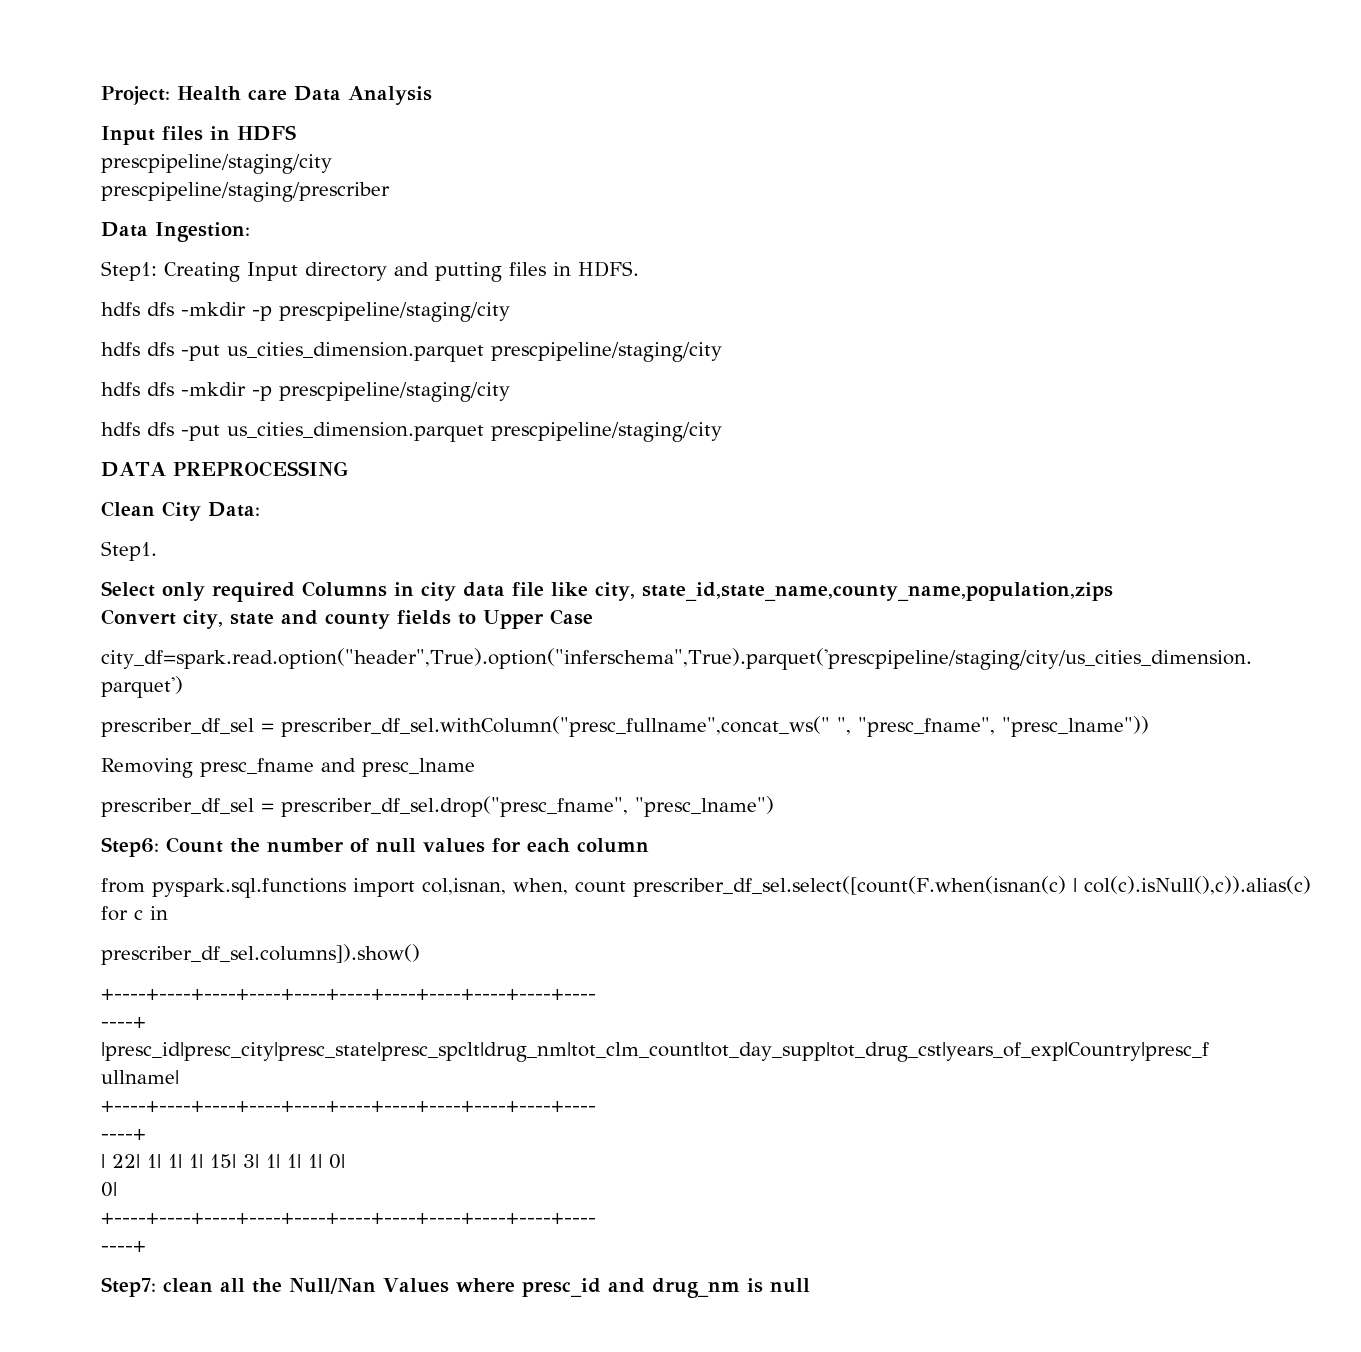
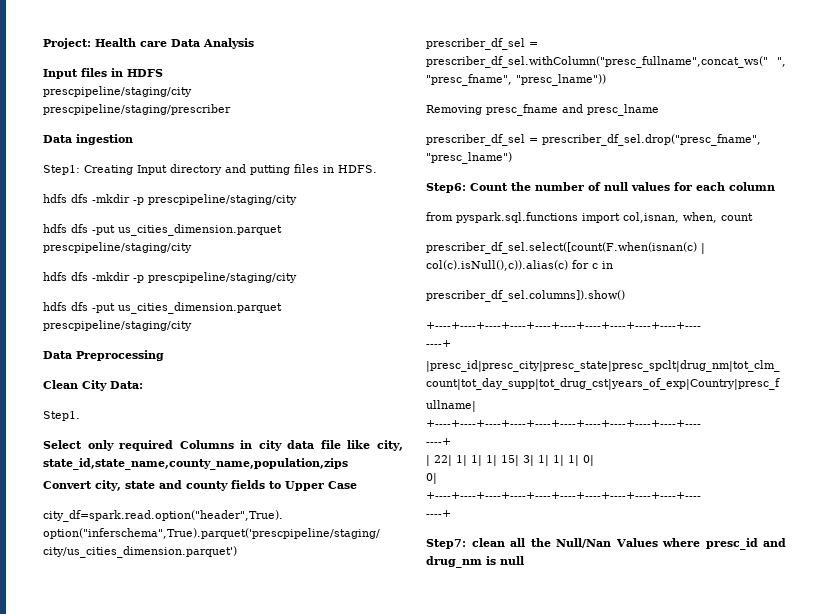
[155,222,250,242] Ingestion: -> [76,134,133,145] ingestion
[101,461,349,477] DATA PREPROCESSING -> [43,350,164,361] Data Preprocessing
(626, 887) none -> (753, 217) //

